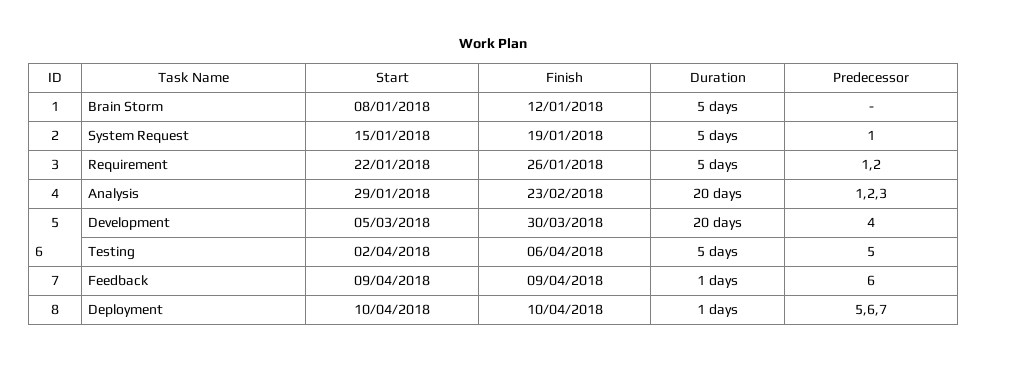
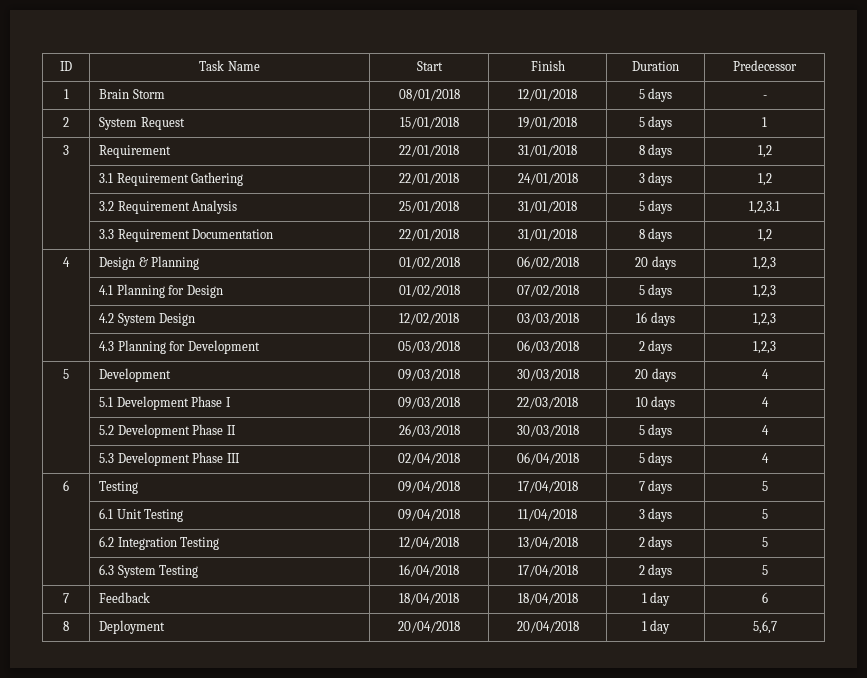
[458,38,528,49] Work Plan // -> (60, 66) none
[526,159,603,170] [697,159,738,172] [861,159,881,171] [51,188,59,198] [87,188,139,201] [354,188,430,199] [526,188,603,199] [693,188,710,199] 26/01/2018 | 5 days | 1,2 // 4 | Analysis | 29/01/2018 | 23/02/2018 | 20 -> [518,145,577,157] [638,144,673,158] [757,145,772,158] [99,172,244,186] [399,173,459,185] [517,173,578,185] [638,172,673,186] [757,173,772,186] [99,200,238,214] [399,201,459,213] [518,201,577,213] [638,200,673,214] [749,201,780,214] [99,229,274,242] [399,229,459,241] [518,229,577,241] [638,228,673,242] [757,229,772,242] [63,257,70,267] [99,256,200,270] [398,257,460,269] [516,256,579,269] [635,256,676,270] [753,257,776,270] [99,284,223,298] [398,285,460,297] [516,285,579,297] [638,284,673,298] [753,285,776,298] [99,313,196,326] [399,313,459,325] [516,313,579,325] [636,312,675,326] [753,313,776,326] [99,340,260,354] [398,341,460,353] [516,340,579,353] [638,341,645,351] 31/01/2018 | 8 days | 1,2 // | 3.1 Requirement Gathering | 22/01/2018 | 24/01/2018 | 3 days | 1,2 // | 3.2 Requirement Analysis | 25/01/2018 | 31/01/2018 | 5 days | 1,2,3.1 // | 3.3 Requirement Documentation | 22/01/2018 | 31/01/2018 | 8 days | 1,2 // 4 | Design & Planning | 01/02/2018 | 06/02/2018 | 20 days | 1,2,3 // | 4.1 Planning for Design | 01/02/2018 | 07/02/2018 | 5 days | 1,2,3 // | 4.2 System Design | 12/02/2018 | 03/03/2018 | 16 days | 1,2,3 // | 4.3 Planning for Development | 05/03/2018 | 06/03/2018 | 2
[354,217,430,228] 05/03/2018 -> [398,369,460,381] 09/03/2018
[34,246,43,257] [87,246,135,260] [354,246,430,257] [526,246,603,257] [697,246,706,257] 6 | Testing | 02/04/2018 | 06/04/2018 | 5 -> [99,396,231,410] [398,397,460,409] [517,397,578,409] [635,396,676,410] [761,397,769,407] [99,424,236,438] [398,424,460,437] [516,425,579,437] [638,424,673,438] [761,425,769,435] [99,452,240,466] [398,453,460,465] [516,452,579,465] [638,452,673,466] [761,453,769,463] [63,480,69,491] [99,481,139,494] [398,481,460,493] [517,481,578,493] [638,480,673,494] [761,481,768,491] [99,508,184,522] [398,509,460,521] [518,509,577,521] [638,508,673,522] [761,509,768,519] [99,536,220,550] [399,537,459,549] [517,537,578,549] [638,536,673,550] [761,537,768,547] [99,564,199,578] [399,564,459,577] [517,565,578,577] [638,565,645,575] | 5.1 Development Phase I | 09/03/2018 | 22/03/2018 | 10 days | 4 // | 5.2 Development Phase II | 26/03/2018 | 30/03/2018 | 5 days | 4 // | 5.3 Development Phase III | 02/04/2018 | 06/04/2018 | 5 days | 4 // 6 | Testing | 09/04/2018 | 17/04/2018 | 7 days | 5 // | 6.1 Unit Testing | 09/04/2018 | 11/04/2018 | 3 days | 5 // | 6.2 Integration Testing | 12/04/2018 | 13/04/2018 | 2 days | 5 // | 6.3 System Testing | 16/04/2018 | 17/04/2018 | 2
[354,275,430,286] [526,275,603,286] [697,275,738,288] 09/04/2018 | 09/04/2018 | 1 days -> [399,593,459,605] [517,593,578,605] [641,592,671,606] 18/04/2018 | 18/04/2018 | 1 day
[354,304,430,315] [526,304,603,315] [697,304,738,317] 10/04/2018 | 10/04/2018 | 1 days -> [398,621,460,633] [516,621,579,633] [641,620,671,634] 20/04/2018 | 20/04/2018 | 1 day

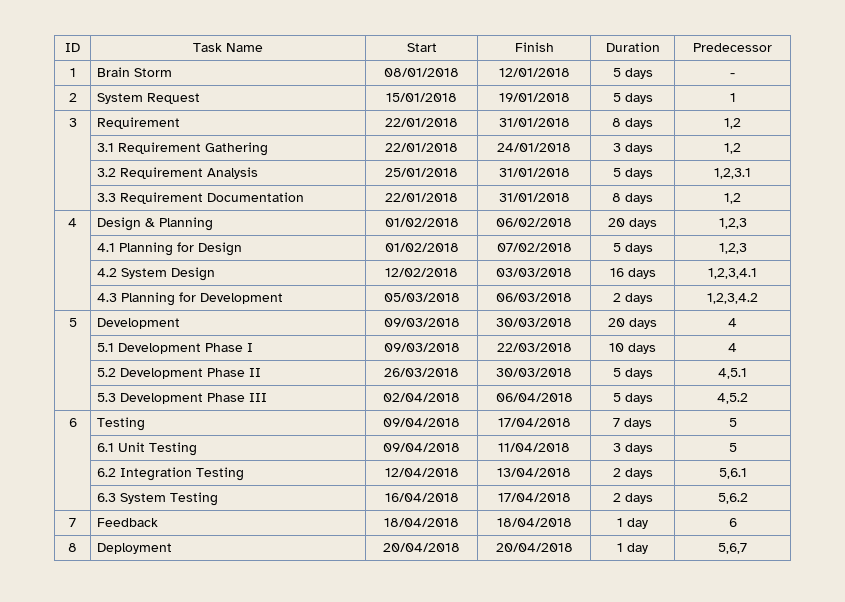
[753,313,776,326] 1,2,3 -> [708,268,757,279] 1,2,3,4.1
[753,341,776,354] 1,2,3 -> [707,293,758,304] 1,2,3,4.2
[761,425,769,435] 4 -> [718,368,747,379] 4,5.1
[761,453,769,463] 4 -> [717,393,748,404] 4,5.2
[761,537,768,547] 5 -> [718,468,747,479] 5,6.1
[761,565,768,575] 5 -> [717,493,748,504] 5,6.2

